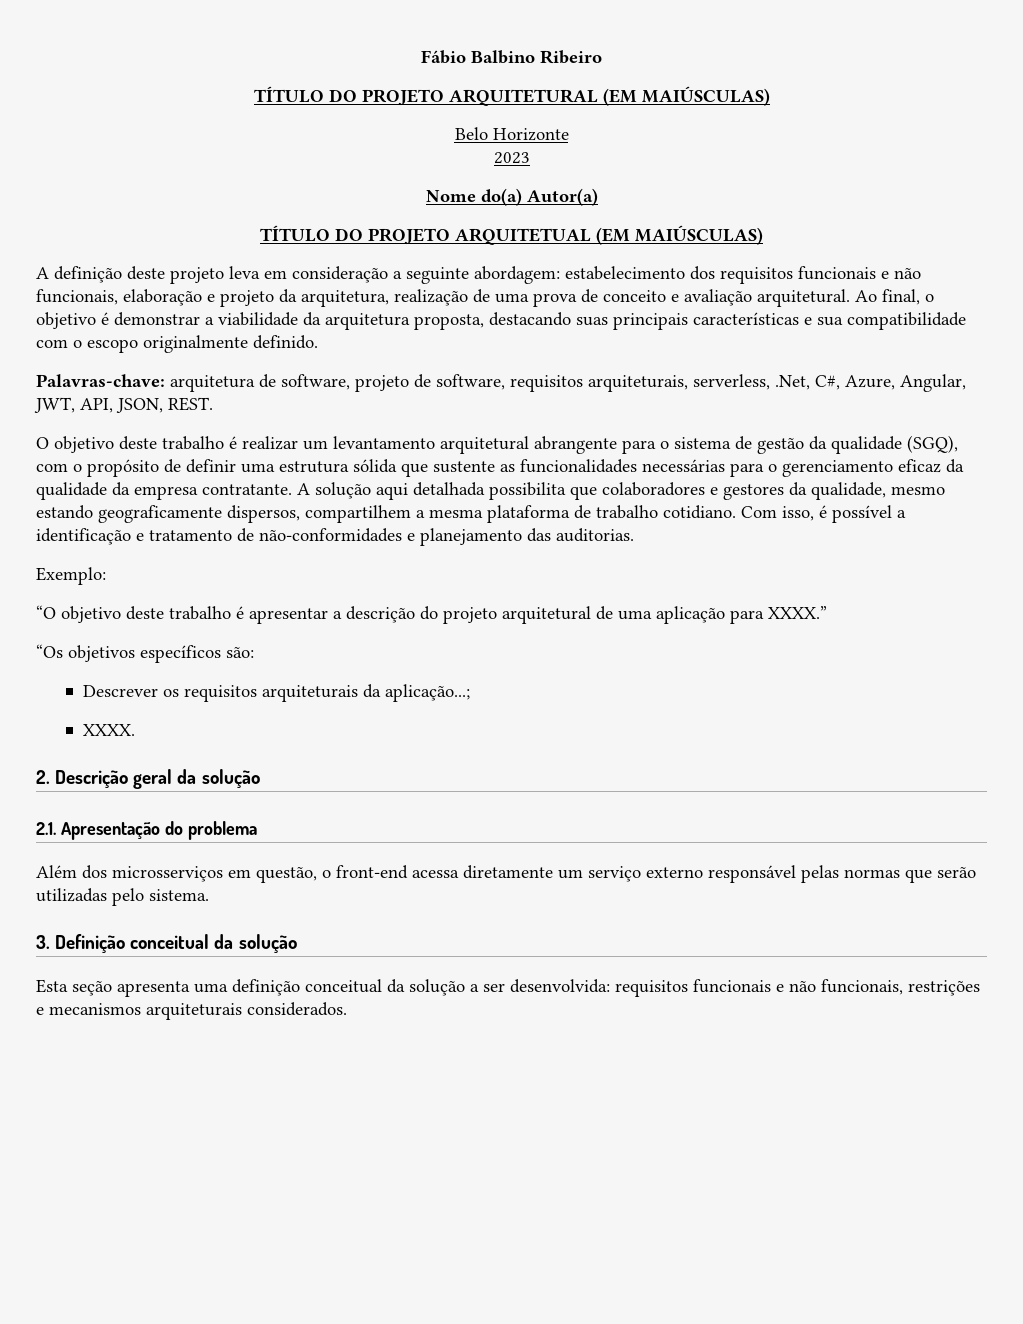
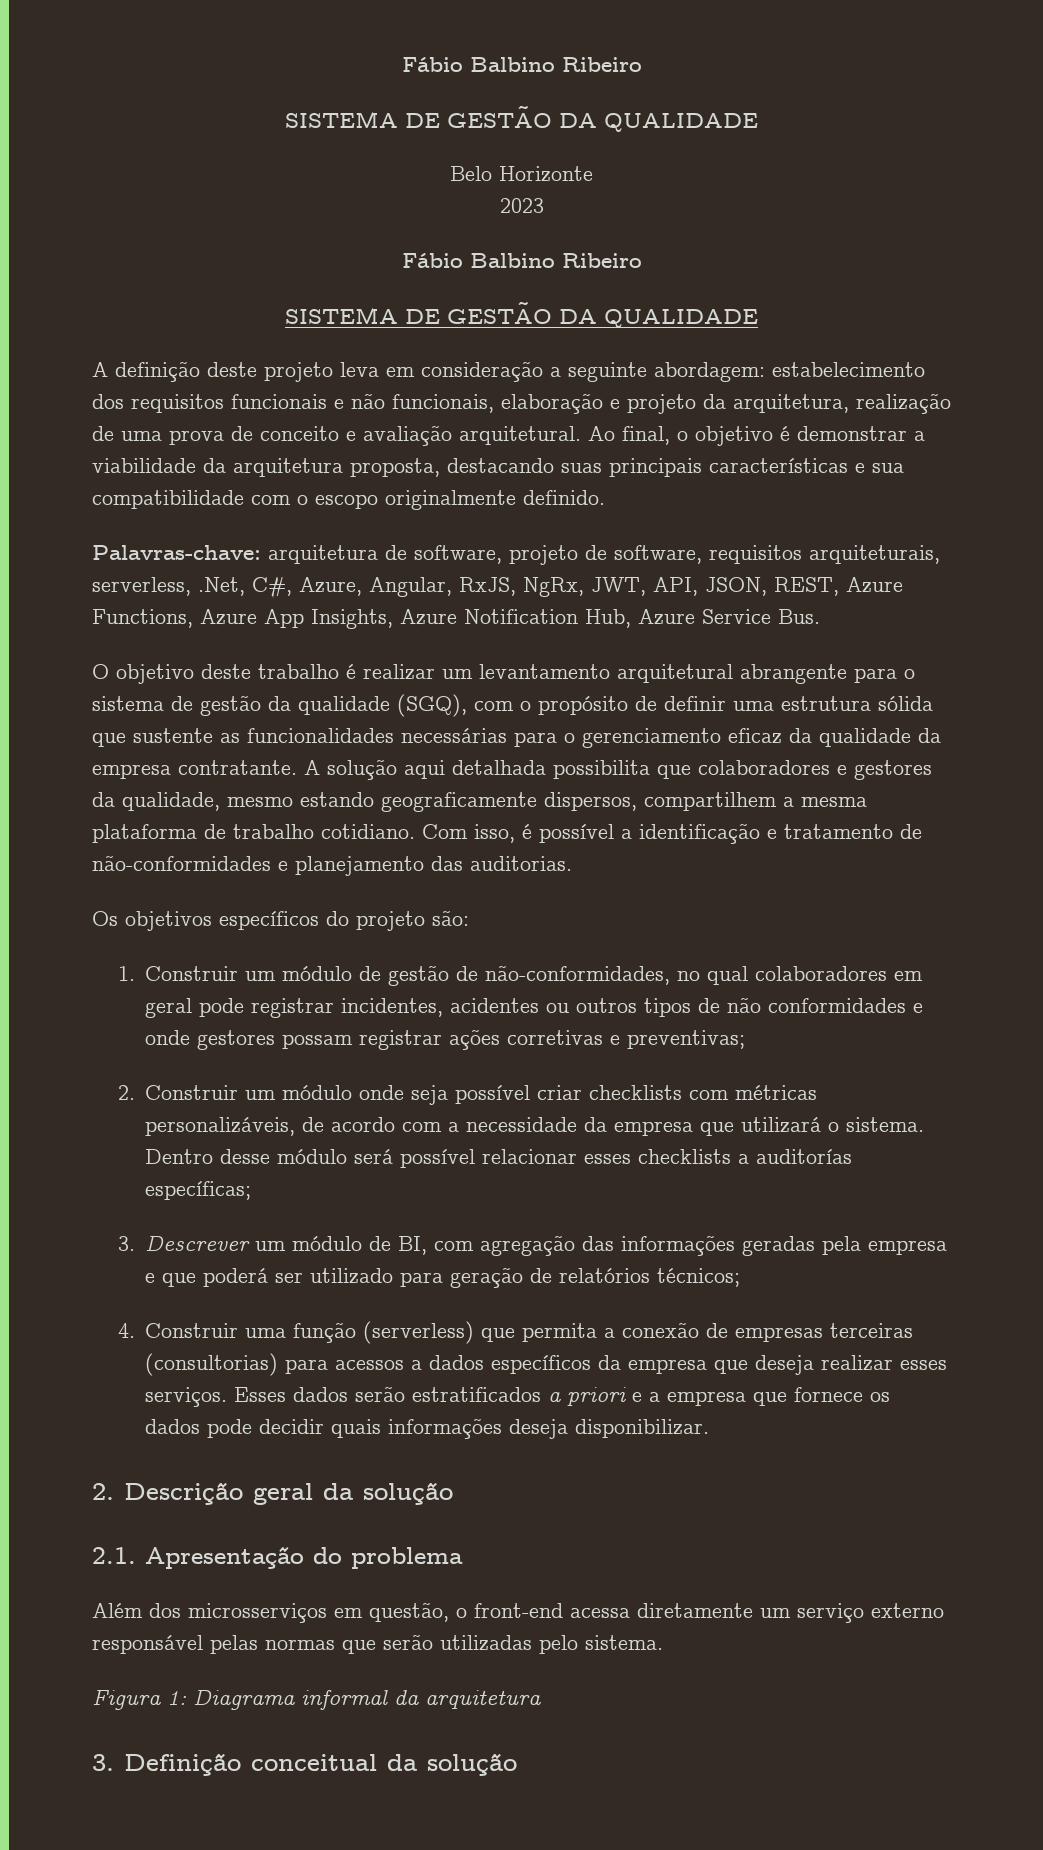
[421,50,602,64] [253,86,770,106] [454,127,569,141] [493,152,530,164] [425,188,598,206] [260,225,763,245] Fábio Balbino Ribeiro // TÍTULO DO PROJETO ARQUITETURAL (EM MAIÚSCULAS) // Belo Horizonte // 2023 // Nome do(a) Autor(a) // TÍTULO DO PROJETO ARQUITETUAL (EM MAIÚSCULAS) -> [401,57,642,72] [285,106,758,132] [450,166,593,182] [499,198,544,213] [401,253,642,268] [285,302,758,328] Fábio Balbino Ribeiro // SISTEMA DE GESTÃO DA QUALIDADE // Belo Horizonte // 2023 // Fábio Balbino Ribeiro // SISTEMA DE GESTÃO DA QUALIDADE
(966, 383) none -> [459,577,584,597] RxJS, NgRx,
[168,397,213,411] REST. -> [774,577,903,596] [92,609,820,629] REST, Azure Functions, Azure App Insights, Azure Notification Hub, Azure Service Bus.
[36,567,106,585] [36,605,827,624] [36,644,254,663] [82,684,470,702] [82,724,135,736] Exemplo: // “O objetivo deste trabalho é apresentar a descrição do projeto arquitetural de uma aplicação para XXXX.” // “Os objetivos específicos são: // Descrever os requisitos arquiteturais da aplicação...; // XXXX. -> [92,910,469,931] [117,965,924,986] [145,997,924,1018] [145,1029,746,1050] [117,1085,818,1105] [145,1117,925,1136] [145,1149,853,1168] [145,1181,252,1200] [117,1235,948,1256] [145,1267,741,1288] [117,1321,914,1344] [145,1353,948,1376] [145,1386,891,1407] [145,1418,710,1439] Os objetivos específicos do projeto são: // 1. Construir um módulo de gestão de não-conformidades, no qual colaboradores em geral pode registrar incidentes, acidentes ou outros tipos de não conformidades e onde gestores possam registrar ações corretivas e preventivas; // 2. Construir um módulo onde seja possível criar checklists com métricas personalizáveis, de acordo com a necessidade da empresa que utilizará o sistema. Dentro desse módulo será possível relacionar esses checklists a auditorías específicas; // 3. Descrever um módulo de BI, com agregação das informações geradas pela empresa e que poderá ser utilizado para geração de relatórios técnicos; // 4. Construir uma função (serverless) que permita a conexão de empresas terceiras (consultorias) para acessos a dados específicos da empresa que deseja realizar esses serviços. Esses dados serão estratificados a priori e a empresa que fornece os dados pode decidir quais informações deseja disponibilizar.
(209, 895) none -> [92,1689,541,1710] // Figura 1: Diagrama informal da arquitetura
[36,979,980,997] [36,1002,347,1020] // Esta seção apresenta uma definição conceitual da solução a ser desenvolvida: requisitos funcionais e não funcionais, restrições e mecanismos arquiteturais considerados. -> (517, 1764) none

